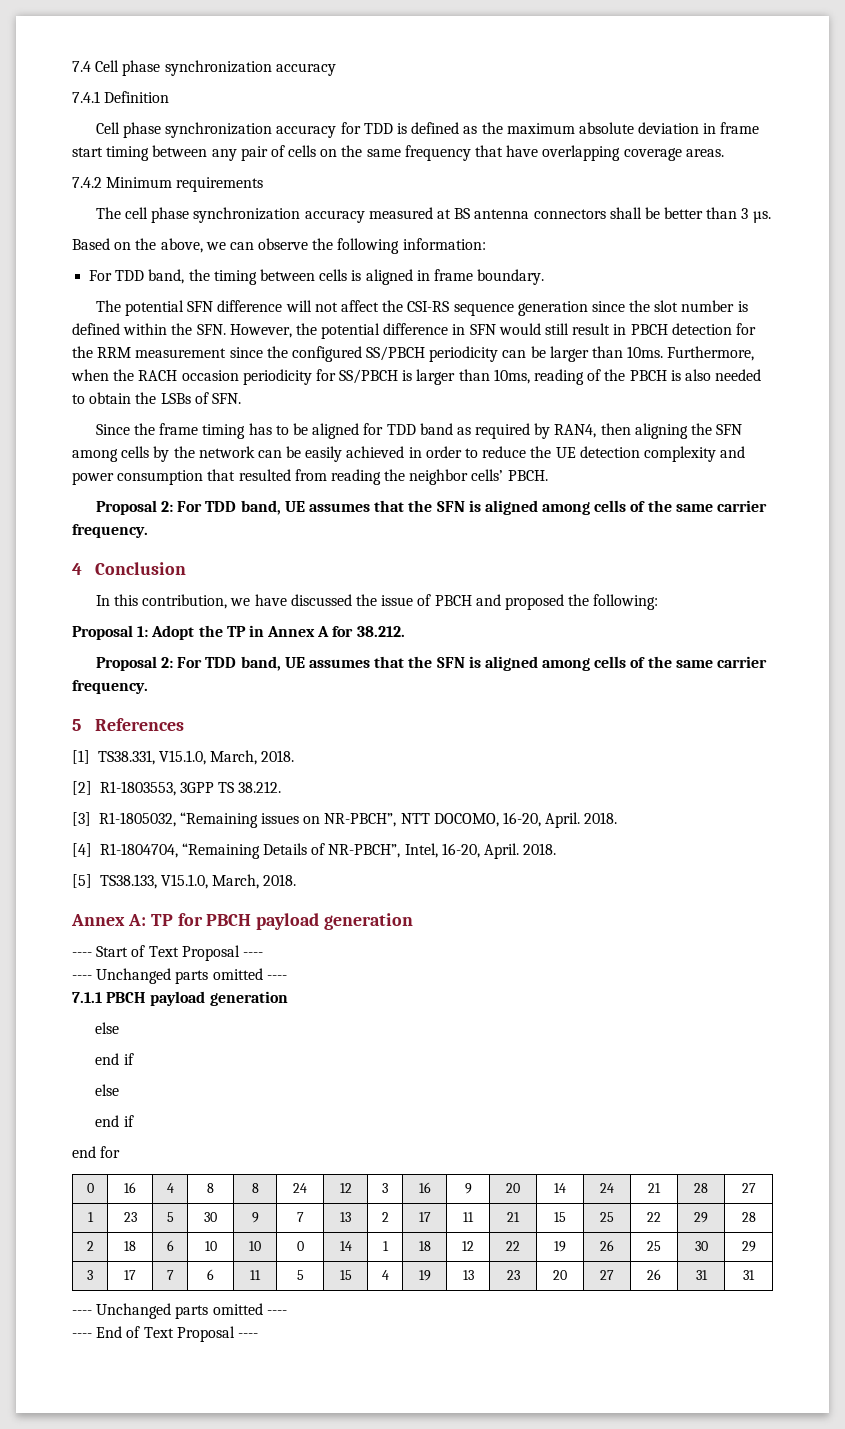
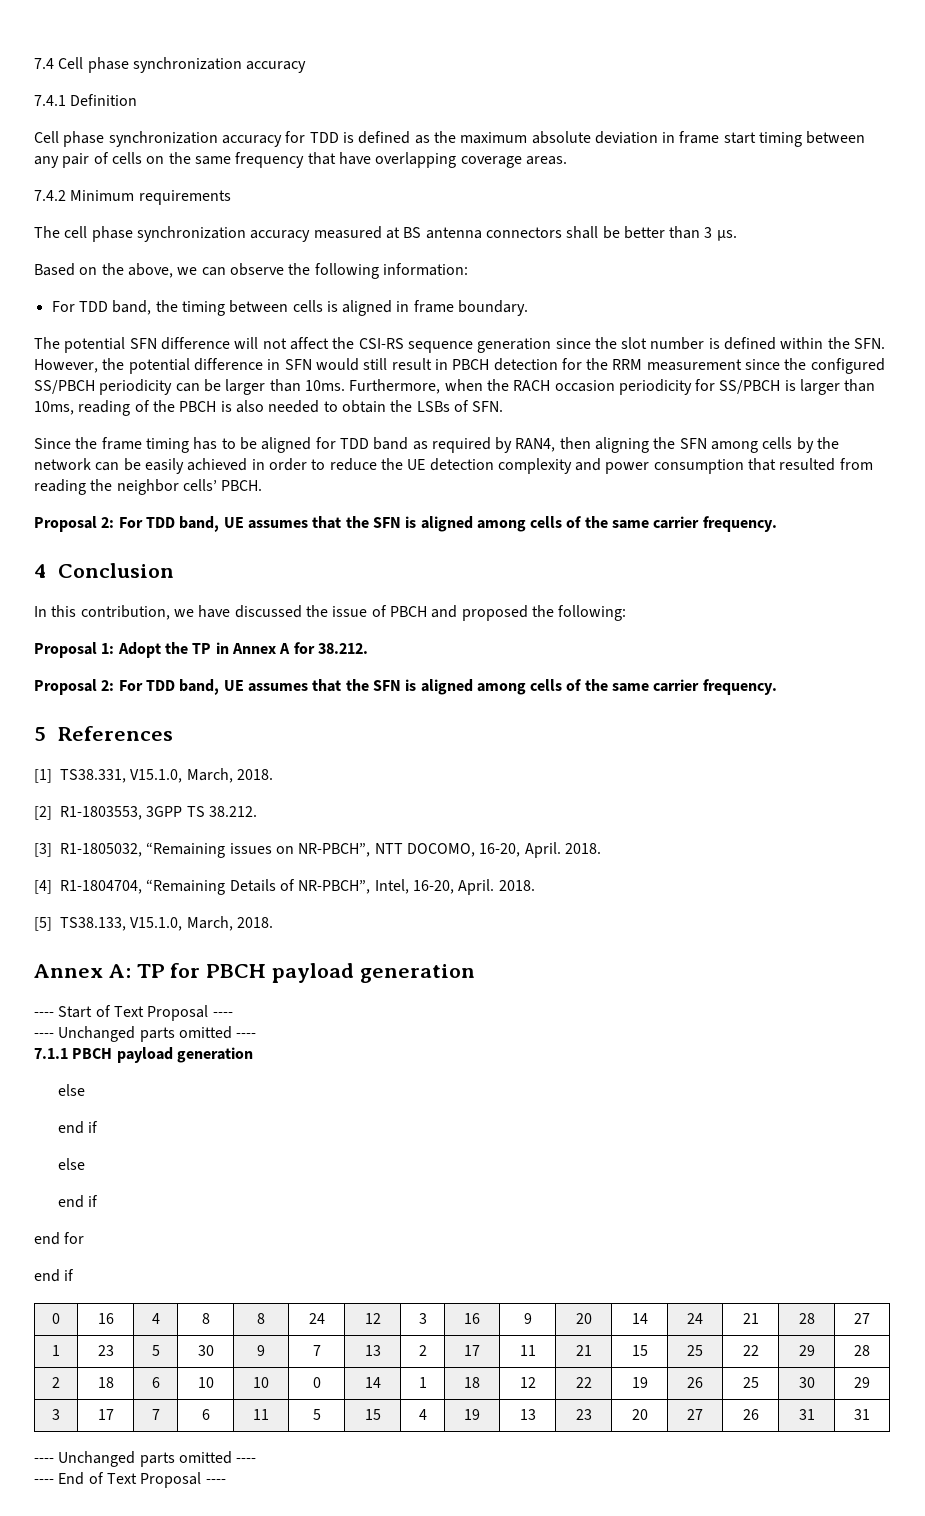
(121, 1152) none -> [34,1269,75,1282] // end if

